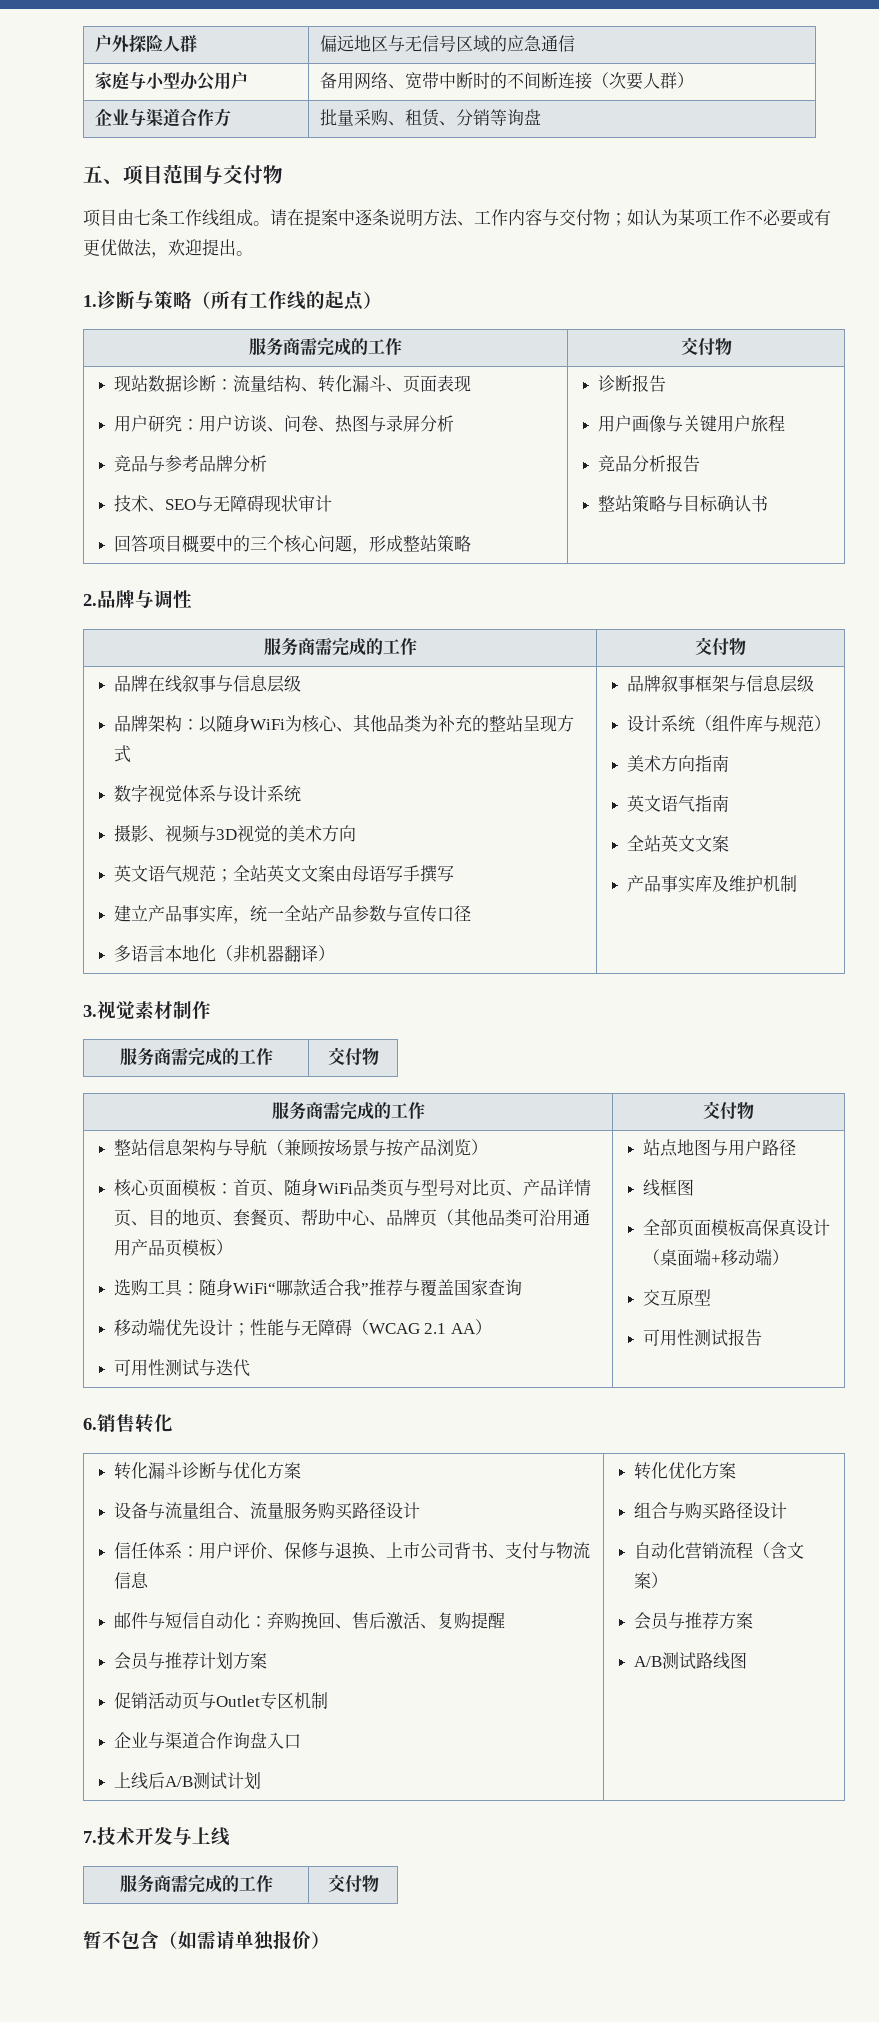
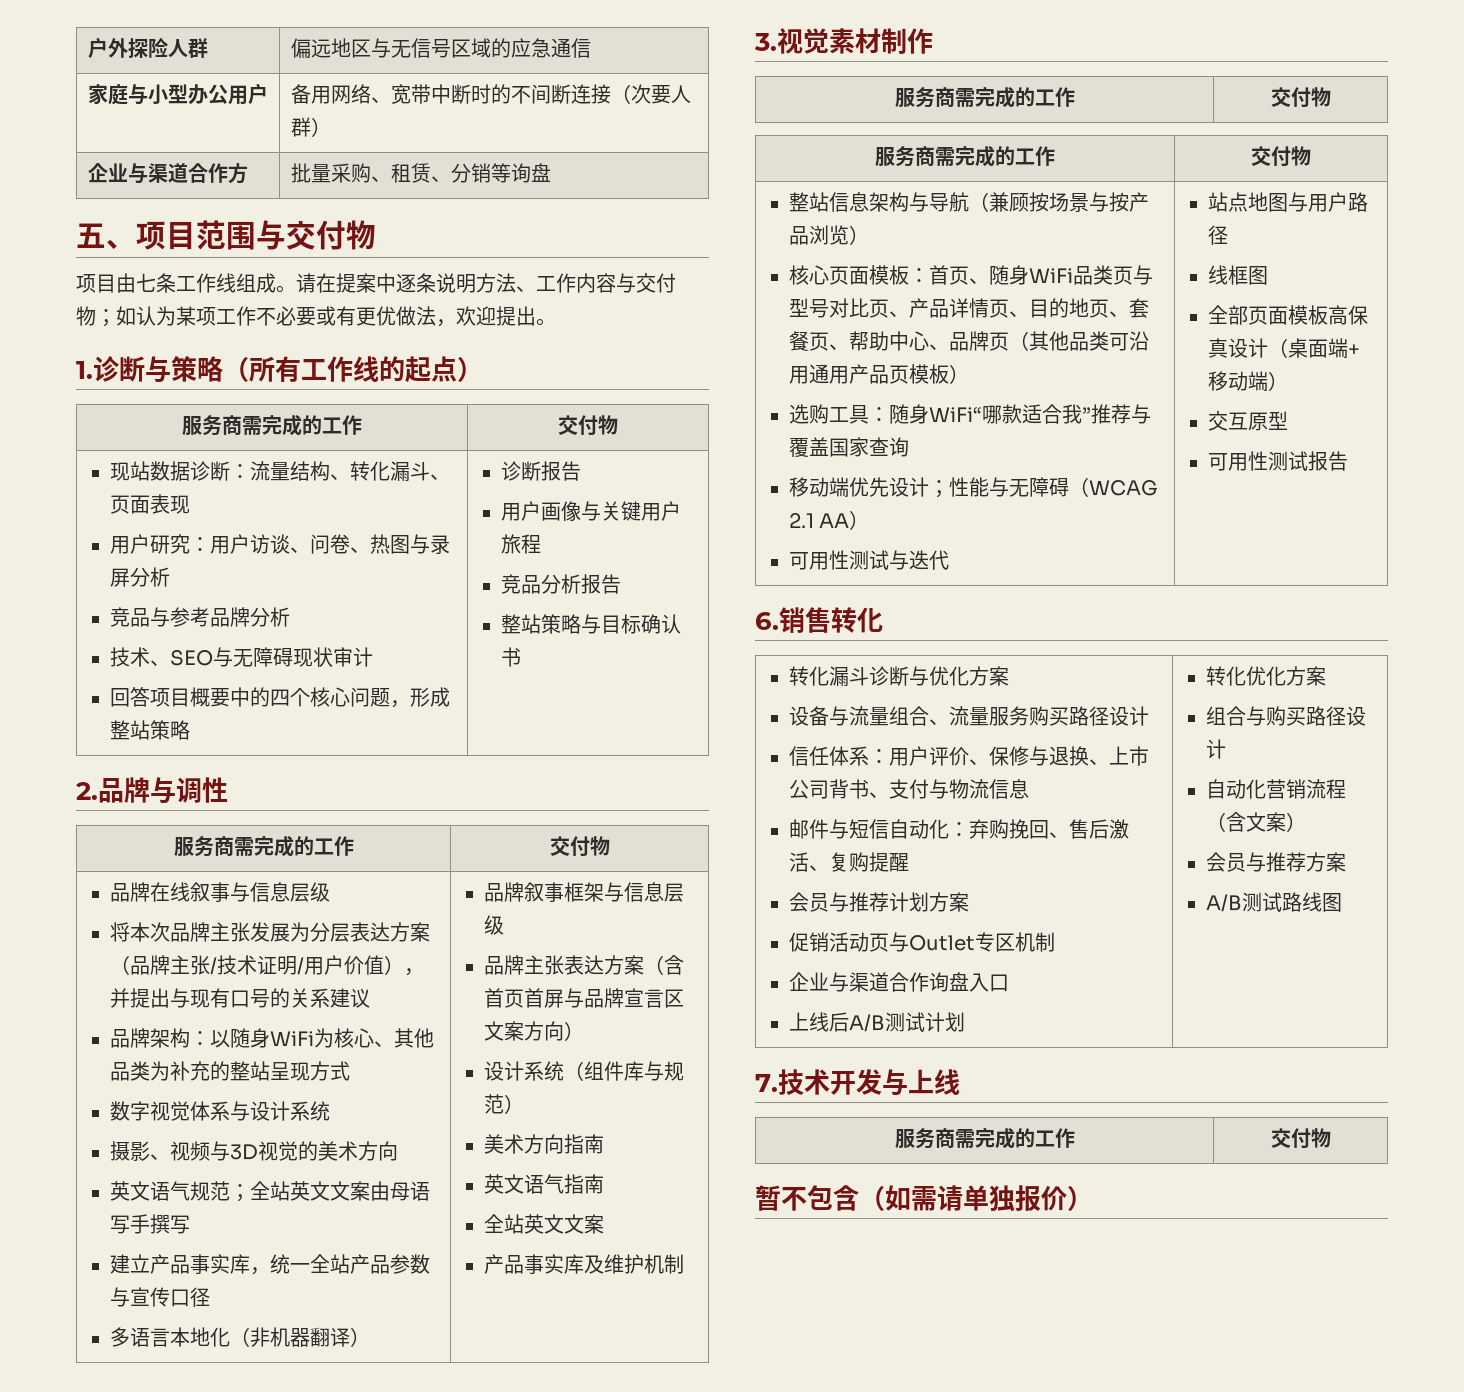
[249,536,267,550] 三 -> [269,689,290,707] 四
(301, 683) none -> [109,922,430,942] [109,955,424,976] [109,988,370,1008] // 将本次品牌主张发展为分层表达方案（品牌主张/技术证明/用户价值），并提出与现有口号的关系建议
(814, 683) none -> [483,955,684,975] [483,988,684,1008] [483,1021,584,1041] // 品牌主张表达方案（含首页首屏与品牌宣言区文案方向）

